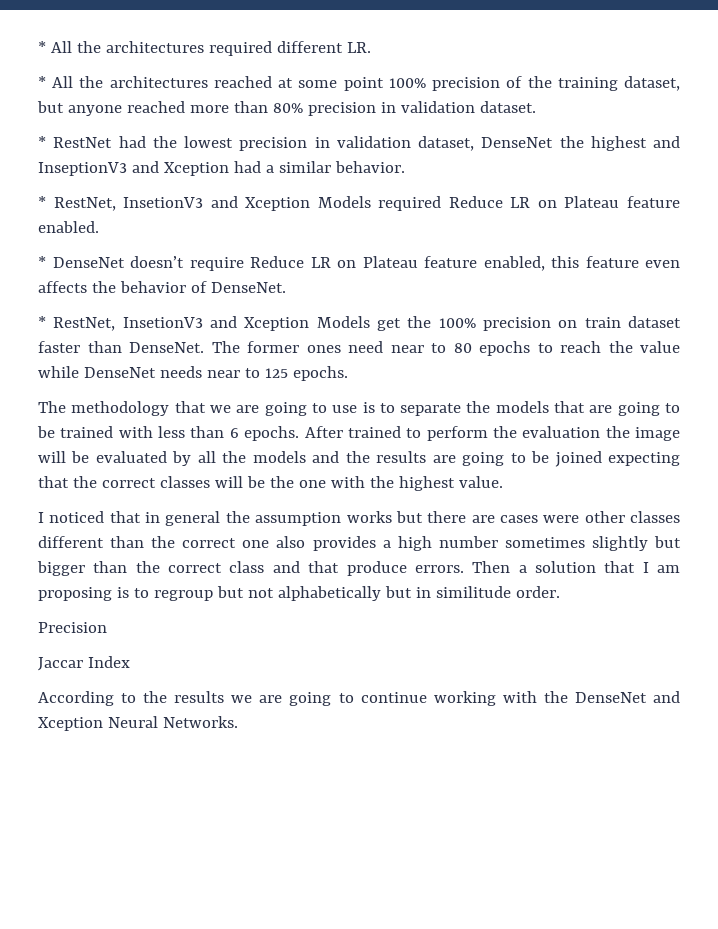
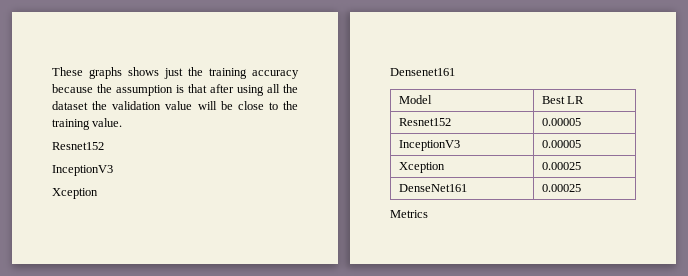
[38,41,371,56] [38,76,680,91] [37,101,536,116] [38,136,680,151] [38,161,405,176] [38,196,680,211] [38,221,99,233] [38,256,680,271] [38,281,286,293] [38,316,681,331] [38,341,680,356] [38,366,348,381] [38,401,680,416] [37,426,681,441] [38,451,681,467] [38,476,503,491] [38,511,681,526] [38,536,681,551] [37,561,681,576] [38,586,560,601] [38,622,107,633] [38,656,130,671] [38,691,680,706] [38,716,238,731] * All the architectures required different LR. // * All the architectures reached at some point 100% precision of the training dataset, but anyone reached more than 80% precision in validation dataset. // * RestNet had the lowest precision in validation dataset, DenseNet the highest and InseptionV3 and Xception had a similar behavior. // * RestNet, InsetionV3 and Xception Models required Reduce LR on Plateau feature enabled. // * DenseNet doesn’t require Reduce LR on Plateau feature enabled, this feature even affects the behavior of DenseNet. // * RestNet, InsetionV3 and Xception Models get the 100% precision on train dataset faster than DenseNet. The former ones need near to 80 epochs to reach the value while DenseNet needs near to 125 epochs. // The methodology that we are going to use is to separate the models that are going to be trained with less than 6 epochs. After trained to perform the evaluation the image will be evaluated by all the models and the results are going to be joined expecting that the correct classes will be the one with the highest value. // I noticed that in general the assumption works but there are cases were other classes different than the correct one also provides a high number sometimes slightly but bigger than the correct class and that produce errors. Then a solution that I am proposing is to regroup but not alphabetically but in similitude order. // Precision // Jaccar Index // According to the results we are going to continue working with the DenseNet and Xception Neural Networks. -> [52,67,299,79] [52,84,298,96] [52,101,298,110] [52,118,123,130] [52,142,104,150] [52,165,113,176] [52,188,98,199] [390,68,455,76] [398,95,432,104] [541,96,585,104] [398,118,451,126] [541,118,581,126] [398,140,460,151] [541,140,581,148] [398,162,445,173] [541,162,581,170] [398,184,467,192] [541,184,581,192] [390,210,428,218] These graphs shows just the training accuracy because the assumption is that after using all the dataset the validation value will be close to the training value. // Resnet152 // InceptionV3 // Xception // Densenet161 // Model | Best LR // Resnet152 | 0.00005 // InceptionV3 | 0.00005 // Xception | 0.00025 // DenseNet161 | 0.00025 // Metrics

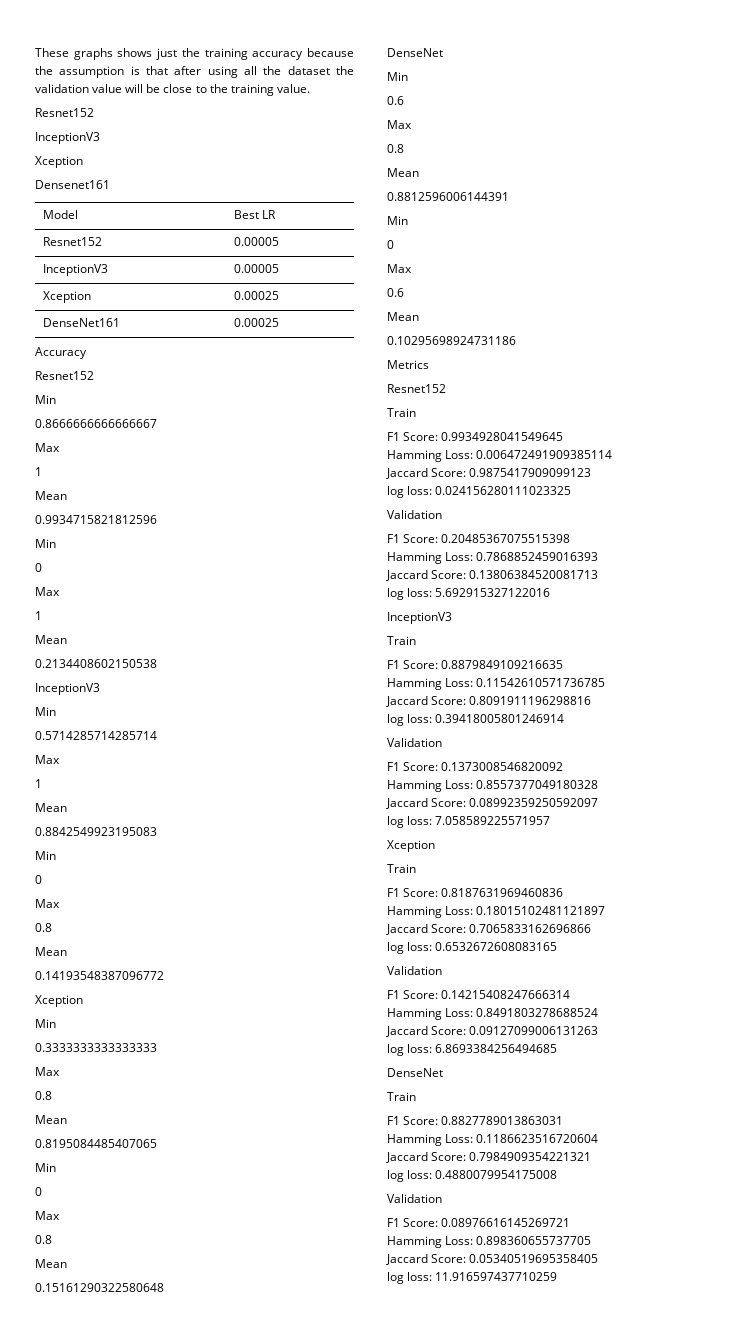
[390,210,428,218] Metrics -> [35,347,87,359] [35,371,94,380] [35,395,56,404] [35,419,157,428] [35,443,60,452] [35,467,42,476] [35,491,67,500] [35,515,157,524] [35,539,56,548] [35,563,42,572] [35,587,60,596] [35,611,42,620] [35,635,67,644] [35,659,157,668] [35,683,100,695] [35,707,56,716] [35,731,157,740] [35,755,60,764] [35,779,42,788] [35,803,67,812] [35,827,157,836] [35,851,56,860] [35,875,42,884] [35,899,60,908] [35,923,52,932] [35,947,67,956] [35,971,164,980] [35,995,83,1007] [35,1019,56,1028] [35,1043,157,1052] [35,1067,60,1076] [35,1091,52,1100] [35,1115,67,1124] [35,1139,157,1148] [35,1163,56,1172] [35,1187,42,1196] [35,1211,60,1220] [35,1235,52,1244] [35,1259,67,1268] [35,1283,164,1292] [387,48,443,57] [387,72,408,81] [387,96,404,105] [387,120,412,129] [387,144,404,153] [387,168,419,177] [387,192,509,201] [387,216,408,225] [387,240,394,249] [387,264,412,273] [387,288,404,297] [387,312,419,321] [387,336,516,345] [387,360,429,369] [387,384,446,393] [387,408,416,417] [387,432,564,441] [387,450,613,462] [386,468,592,479] [387,486,572,498] [387,510,442,519] [387,534,571,543] [387,552,599,564] [386,570,599,581] [387,588,551,600] [387,612,452,624] [387,636,416,645] [387,660,564,669] [387,678,606,690] [386,696,592,707] [387,714,565,726] [387,738,442,747] [387,762,564,771] [387,780,599,792] [386,798,599,809] [387,816,551,828] [387,840,435,852] [387,864,416,873] [387,888,564,897] [387,906,606,918] [386,924,592,935] [387,942,558,954] [387,966,442,975] [387,990,571,999] [387,1008,599,1020] [386,1026,599,1037] [387,1044,558,1056] [387,1068,443,1077] [387,1092,416,1101] [387,1116,564,1125] [387,1134,599,1146] [386,1152,592,1163] [387,1170,558,1182] [387,1194,442,1203] [387,1218,571,1227] [387,1236,592,1248] [386,1254,599,1265] [387,1272,558,1284] Accuracy // Resnet152 // Min // 0.8666666666666667 // Max // 1 // Mean // 0.9934715821812596 // Min // 0 // Max // 1 // Mean // 0.2134408602150538 // InceptionV3 // Min // 0.5714285714285714 // Max // 1 // Mean // 0.8842549923195083 // Min // 0 // Max // 0.8 // Mean // 0.14193548387096772 // Xception // Min // 0.3333333333333333 // Max // 0.8 // Mean // 0.8195084485407065 // Min // 0 // Max // 0.8 // Mean // 0.15161290322580648 // DenseNet // Min // 0.6 // Max // 0.8 // Mean // 0.8812596006144391 // Min // 0 // Max // 0.6 // Mean // 0.10295698924731186 // Metrics // Resnet152 // Train // F1 Score: 0.9934928041549645 // Hamming Loss: 0.006472491909385114 // Jaccard Score: 0.9875417909099123 // log loss: 0.024156280111023325 // Validation // F1 Score: 0.20485367075515398 // Hamming Loss: 0.7868852459016393 // Jaccard Score: 0.13806384520081713 // log loss: 5.692915327122016 // InceptionV3 // Train // F1 Score: 0.8879849109216635 // Hamming Loss: 0.11542610571736785 // Jaccard Score: 0.8091911196298816 // log loss: 0.39418005801246914 // Validation // F1 Score: 0.1373008546820092 // Hamming Loss: 0.8557377049180328 // Jaccard Score: 0.08992359250592097 // log loss: 7.058589225571957 // Xception // Train // F1 Score: 0.8187631969460836 // Hamming Loss: 0.18015102481121897 // Jaccard Score: 0.7065833162696866 // log loss: 0.6532672608083165 // Validation // F1 Score: 0.14215408247666314 // Hamming Loss: 0.8491803278688524 // Jaccard Score: 0.09127099006131263 // log loss: 6.8693384256494685 // DenseNet // Train // F1 Score: 0.8827789013863031 // Hamming Loss: 0.1186623516720604 // Jaccard Score: 0.7984909354221321 // log loss: 0.4880079954175008 // Validation // F1 Score: 0.08976616145269721 // Hamming Loss: 0.898360655737705 // Jaccard Score: 0.05340519695358405 // log loss: 11.916597437710259

